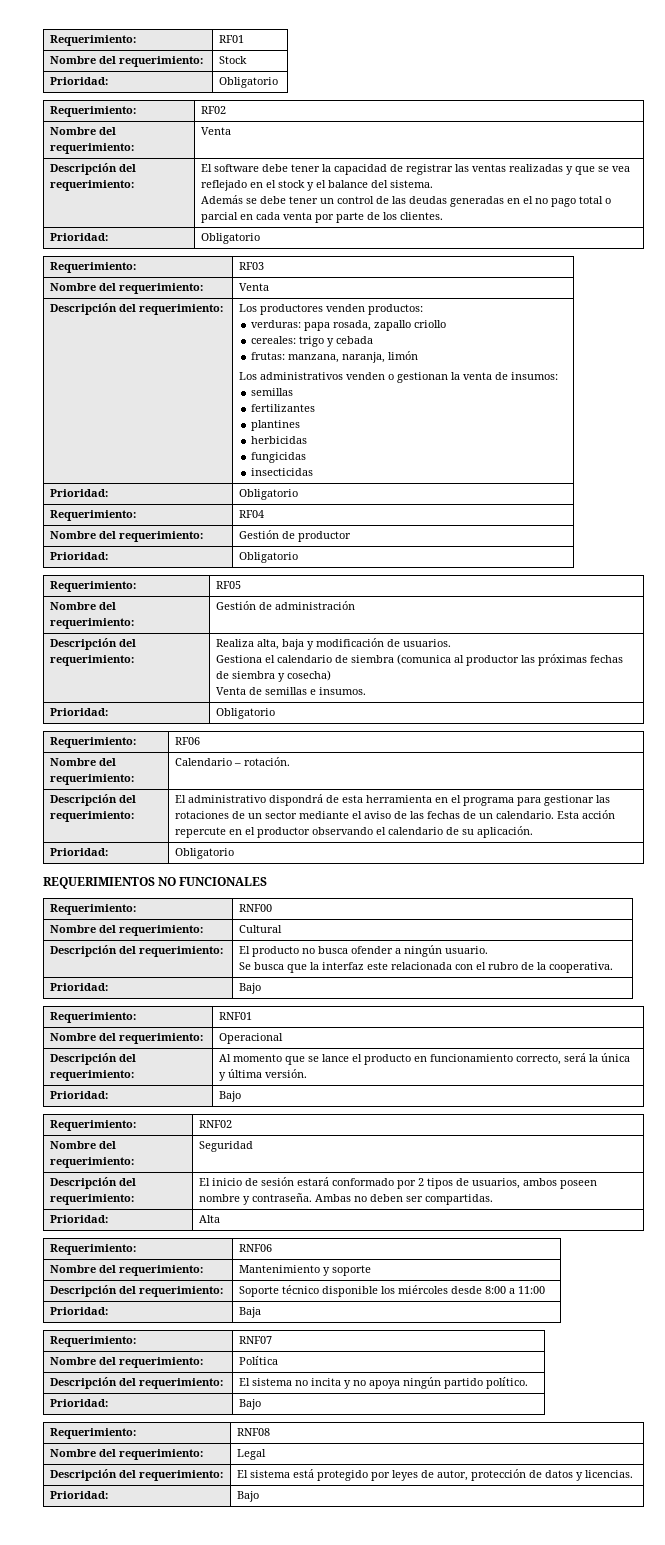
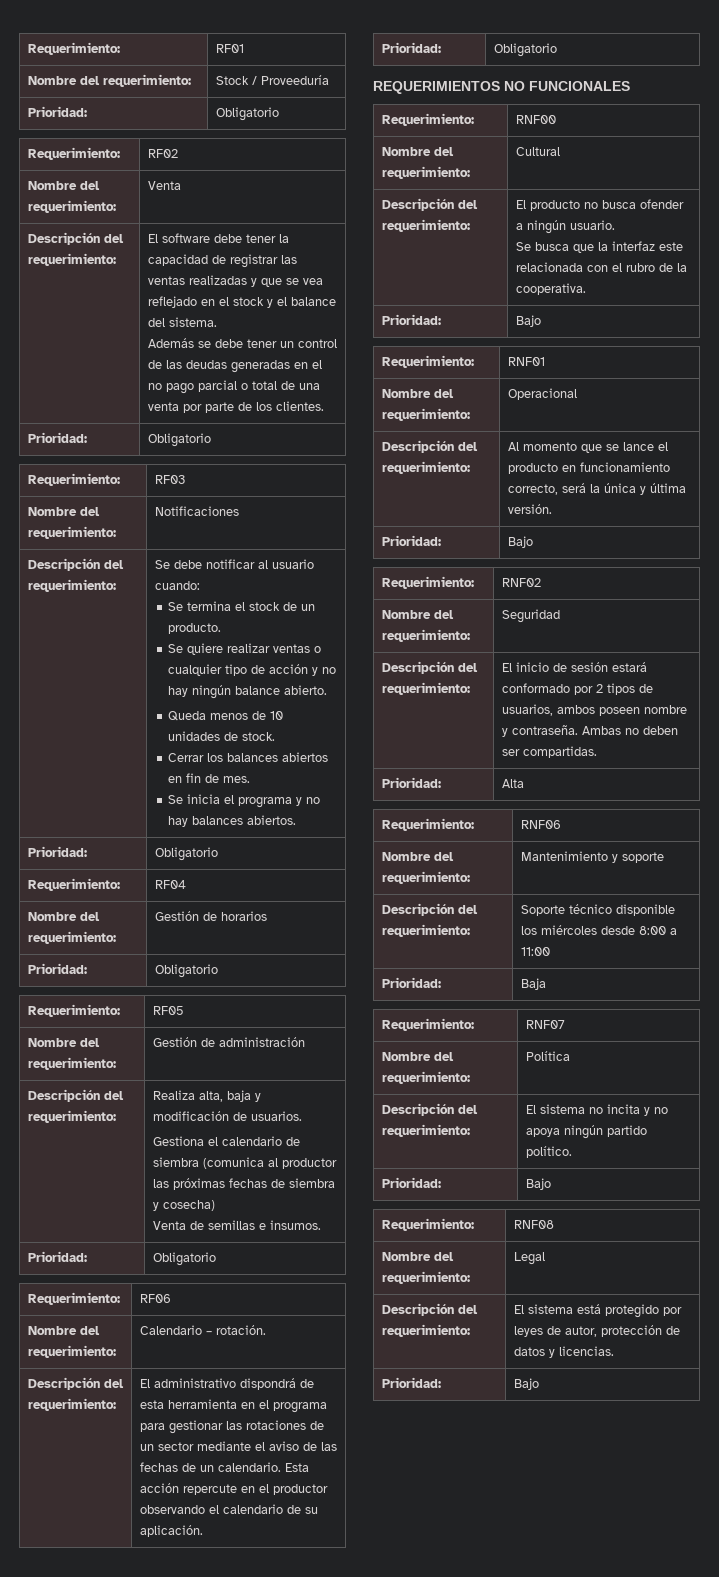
(248, 60) none -> [251,75,329,85] / Proveeduría
[579,196,612,204] [201,212,281,223] total o parcial en cada -> [197,380,320,392] parcial o total de una
[239,283,270,291] [50,303,224,315] [239,304,424,315] [251,320,447,331] [251,336,374,347] [251,351,419,363] [239,372,559,383] [251,388,294,396] [251,404,316,412] [251,420,301,431] [251,436,308,444] [251,452,307,463] [251,468,314,476] Venta // Descripción del requerimiento: | Los productores venden productos: // verduras: papa rosada, zapallo criollo // cereales: trigo y cebada // frutas: manzana, naranja, limón // Los administrativos venden o gestionan la venta de insumos: // semillas // fertilizantes // plantines // herbicidas // fungicidas // insecticidas -> [154,506,239,516] [27,558,124,571] [27,579,116,592] [154,559,314,569] [154,581,200,590] [168,601,316,611] [168,623,222,634] [168,643,322,655] [168,664,337,676] [168,685,328,699] [168,711,284,721] [168,731,276,741] [168,752,329,762] [168,773,251,783] [168,794,321,808] [168,815,297,827] Notificaciones // Descripción del requerimiento: | Se debe notificar al usuario cuando: // Se termina el stock de un producto. // Se quiere realizar ventas o cualquier tipo de acción y no hay ningún balance abierto. // Queda menos de 10 unidades de stock. // Cerrar los balances abiertos en fin de mes. // Se inicia el programa y no hay balances abiertos.
[298,531,352,542] productor -> [220,911,267,921] horarios

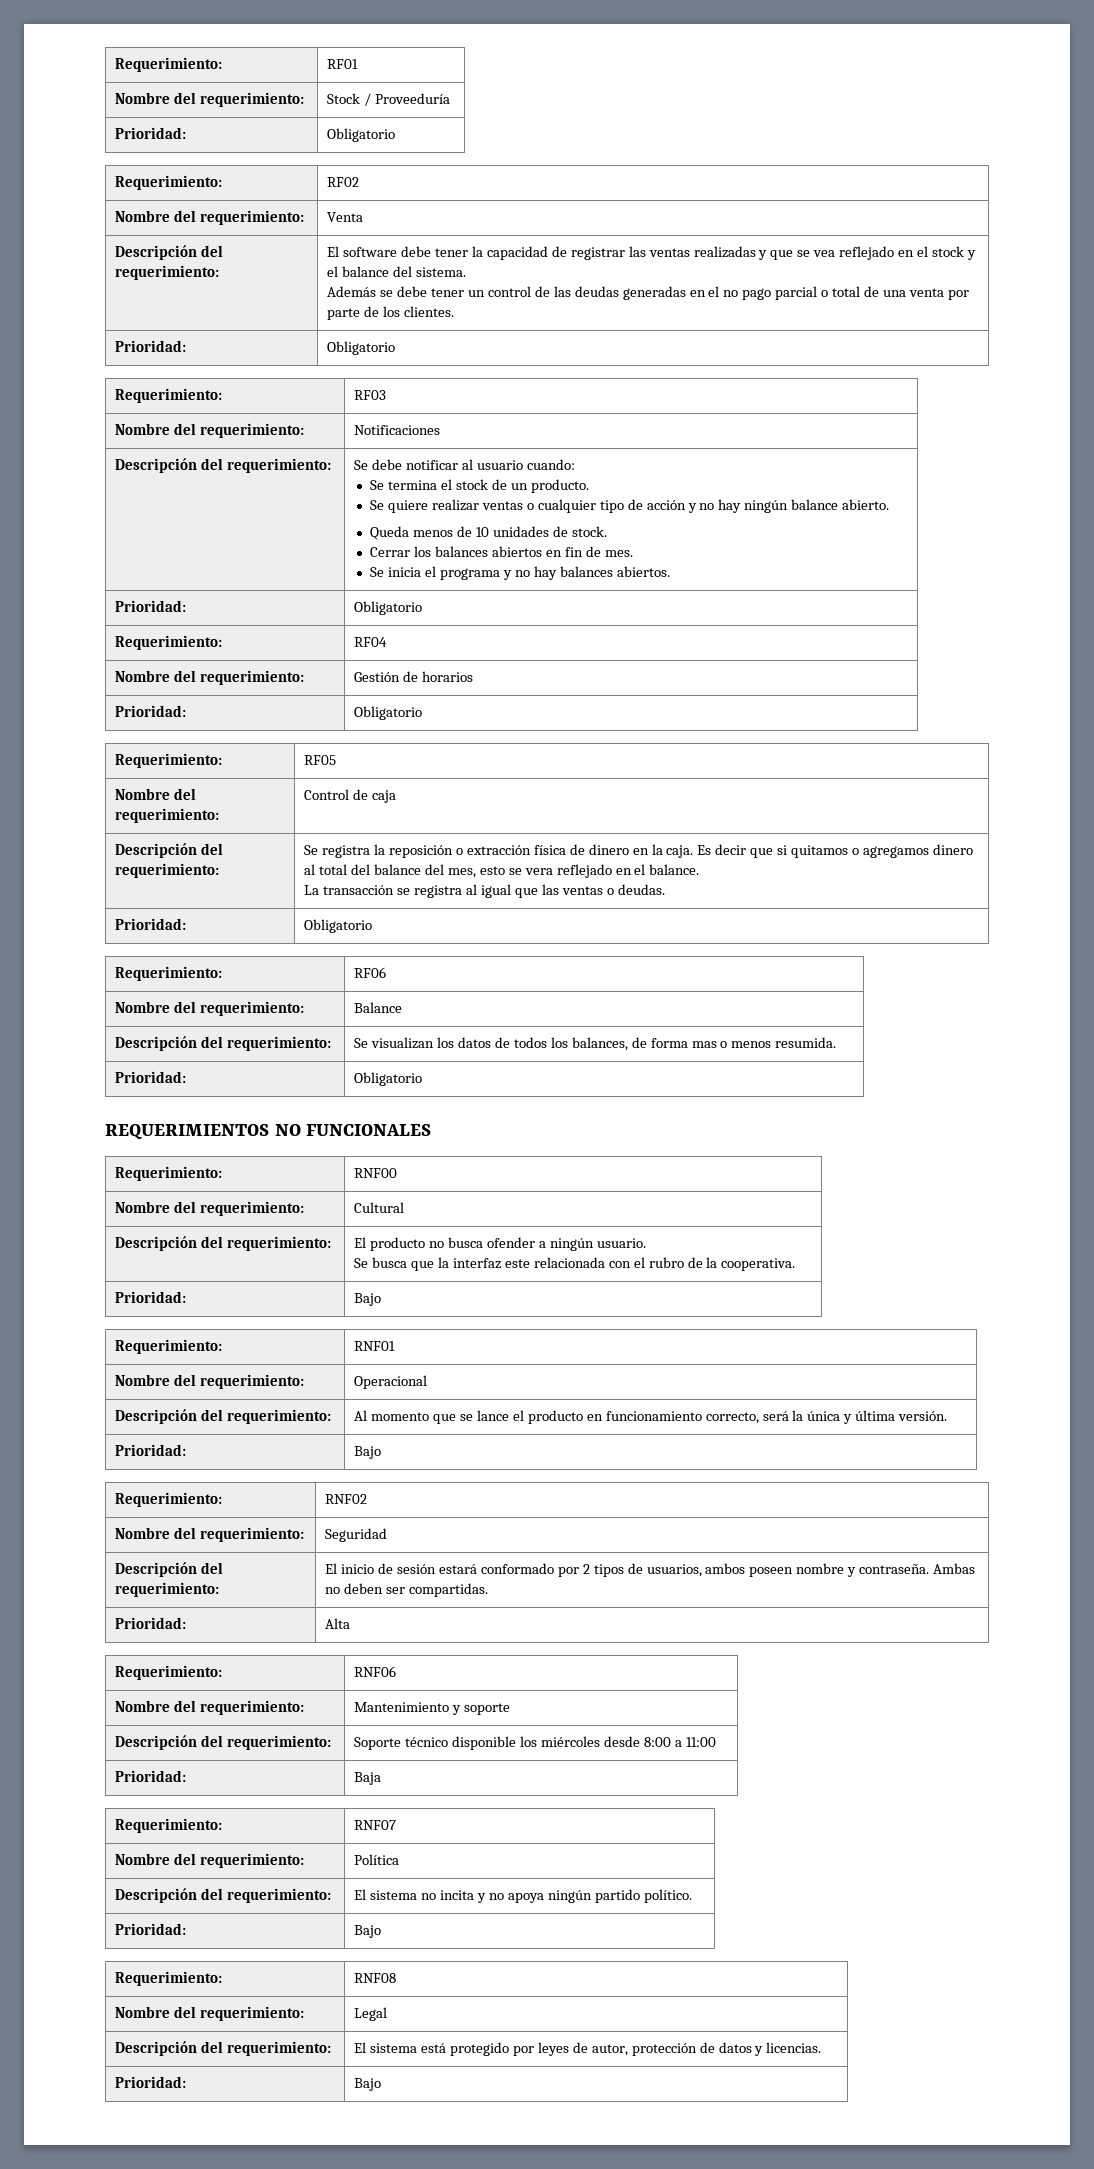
[152,1037,305,1047] [27,1089,124,1102] [27,1110,116,1123] [152,1090,261,1102] [152,1111,302,1121] [152,1136,300,1146] [152,1157,337,1169] [152,1178,335,1190] [152,1200,215,1211] [152,1220,321,1230] Gestión de administración // Descripción del requerimiento: | Realiza alta, baja y modificación de usuarios. // Gestiona el calendario de siembra (comunica al productor las próximas fechas de siembra y cosecha) // Venta de semillas e insumos. -> [304,789,397,803] [115,843,224,858] [115,863,220,878] [304,844,973,858] [304,864,700,878] [304,884,665,898] Control de caja // Descripción del requerimiento: | Se registra la reposición o extracción física de dinero en la caja. Es decir que si quitamos o agregamos dinero al total del balance del mes, esto se vera reflejado en el balance. // La transacción se registra al igual que las ventas o deudas.
[139,1325,266,1335] [27,1377,124,1390] [27,1398,116,1411] [139,1378,314,1390] [139,1399,327,1413] [139,1420,324,1434] [139,1441,337,1451] [139,1462,309,1472] [139,1483,328,1495] [139,1504,318,1514] [139,1525,203,1537] Calendario – rotación. // Descripción del requerimiento: | El administrativo dispondrá de esta herramienta en el programa para gestionar las rotaciones de un sector mediante el aviso de las fechas de un calendario. Esta acción repercute en el productor observando el calendario de su aplicación. -> [354,1002,403,1013] [115,1036,332,1051] [354,1037,837,1051] Balance // Descripción del requerimiento: | Se visualizan los datos de todos los balances, de forma mas o menos resumida.

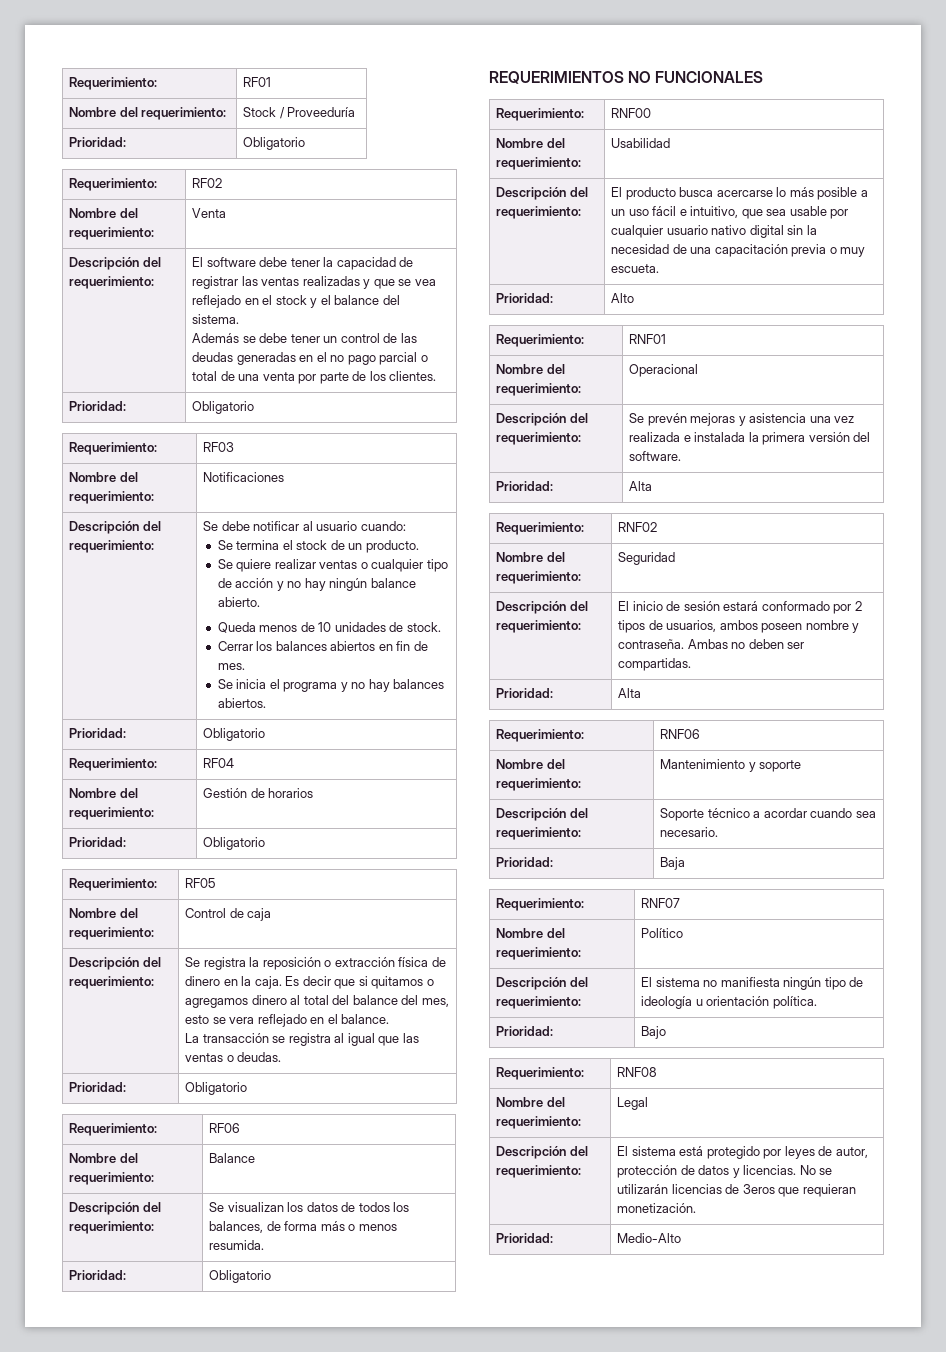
[691,1041,717,1048] mas -> [320,1221,345,1231] más
[354,1202,405,1213] Cultural -> [611,138,671,148] Usabilidad
[429,1237,646,1251] [354,1257,796,1271] [115,1291,187,1303] [354,1293,382,1306] no busca ofender a ningún usuario. // Se busca que la interfaz este relacionada con el rubro de la cooperativa. // Prioridad: | Bajo -> [679,187,868,200] [611,206,849,219] [611,225,817,238] [611,244,866,257] [611,264,660,273] [496,293,554,303] [611,293,635,303] busca acercarse lo más posible a un uso fácil e intuitivo, que sea usable por cualquier usuario nativo digital sin la necesidad de una capacitación previa o muy escueta. // Prioridad: | Alto
[354,1410,948,1424] [115,1444,187,1456] [354,1446,382,1459] Al momento que se lance el producto en funcionamiento correcto, será la única y última versión. // Prioridad: | Bajo -> [629,413,855,426] [629,432,871,445] [629,451,682,461] [496,481,554,491] [629,481,653,491] Se prevén mejoras y asistencia una vez realizada e instalada la primera versión del software. // Prioridad: | Alta
[452,1736,716,1750] disponible los miércoles desde 8:00 a 11:00 -> [753,808,876,818] [660,827,719,837] a acordar cuando sea necesario.
[354,1854,400,1865] Política -> [641,928,684,938] Político
[440,1889,692,1903] incita y no apoya ningún partido político. -> [720,977,864,990] [641,996,817,1009] manifiesta ningún tipo de ideología u orientación política.
[115,2076,187,2088] [354,2078,382,2091] // Prioridad: | Bajo -> [799,1165,833,1175] [617,1184,856,1197] [617,1203,697,1213] [496,1233,554,1243] [617,1233,682,1243] No se utilizarán licencias de 3eros que requieran monetización. // Prioridad: | Medio-Alto

